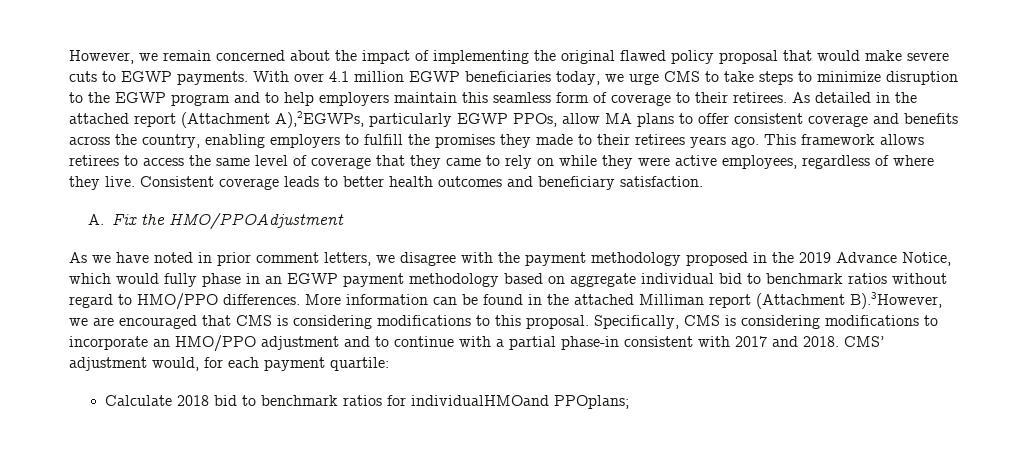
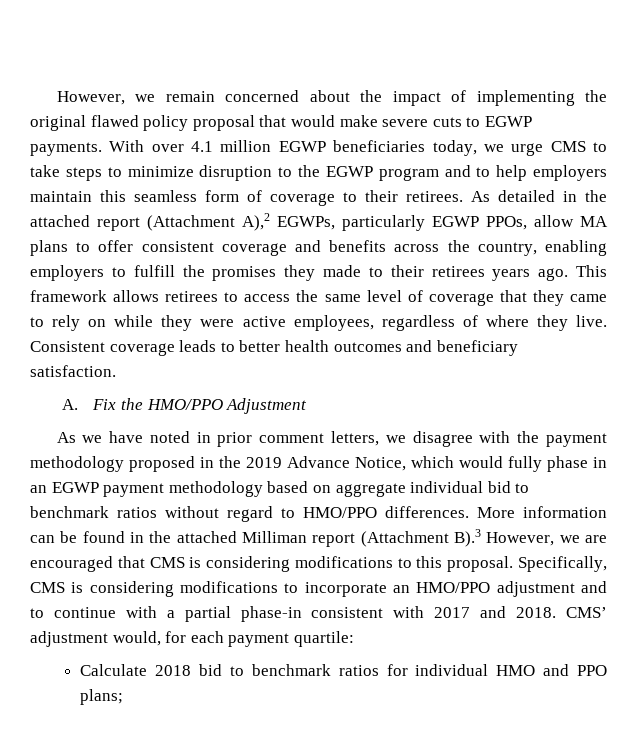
[275,111,364,128] A),2EGWPs, -> [242,213,335,231] A),2 EGWPs,
[168,213,344,230] HMO/PPOAdjustment -> [146,398,308,414] HMO/PPO Adjustment
[850,292,942,309] B).3However, -> [453,529,555,547] B).3 However,
[411,395,630,409] individualHMOand PPOplans; -> [415,664,607,676] [80,689,124,705] individual HMO and PPO plans;

